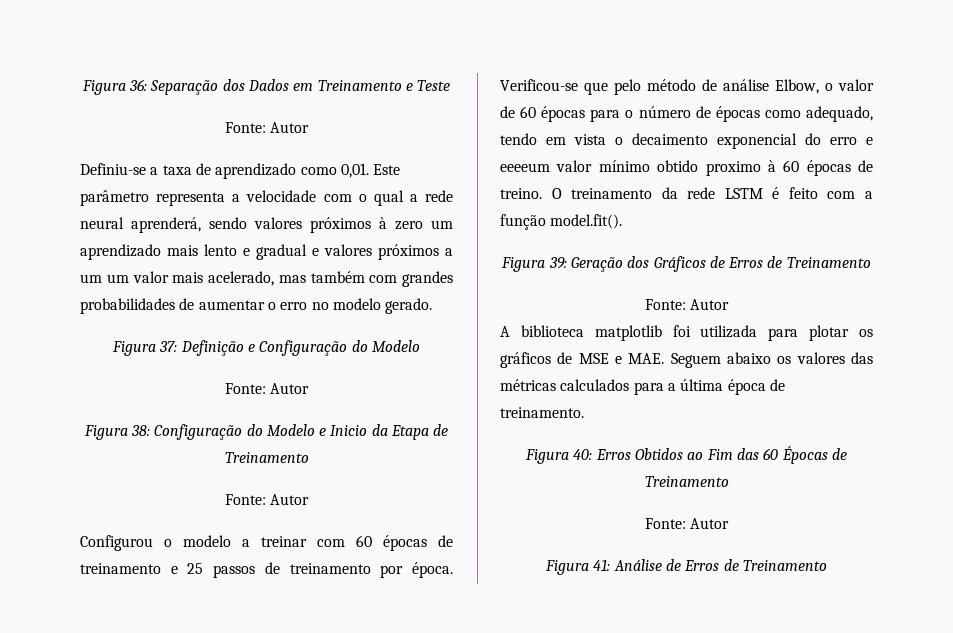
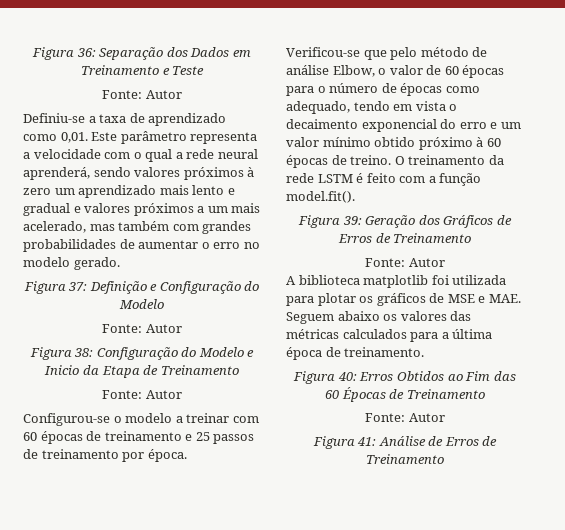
[106,271,169,283] um valor -> (228, 209) none
[80,535,153,551] Configurou -> [23,413,110,426] Configurou-se
[500,163,550,172] eeeeum -> [500,122,521,129] um
[705,161,761,176] proximo -> [418,137,473,150] próximo

